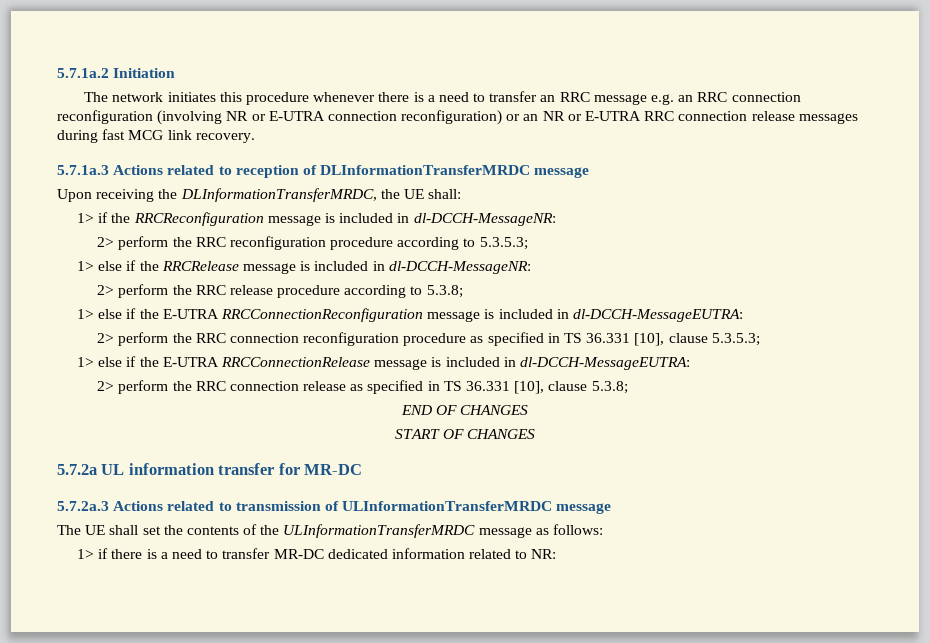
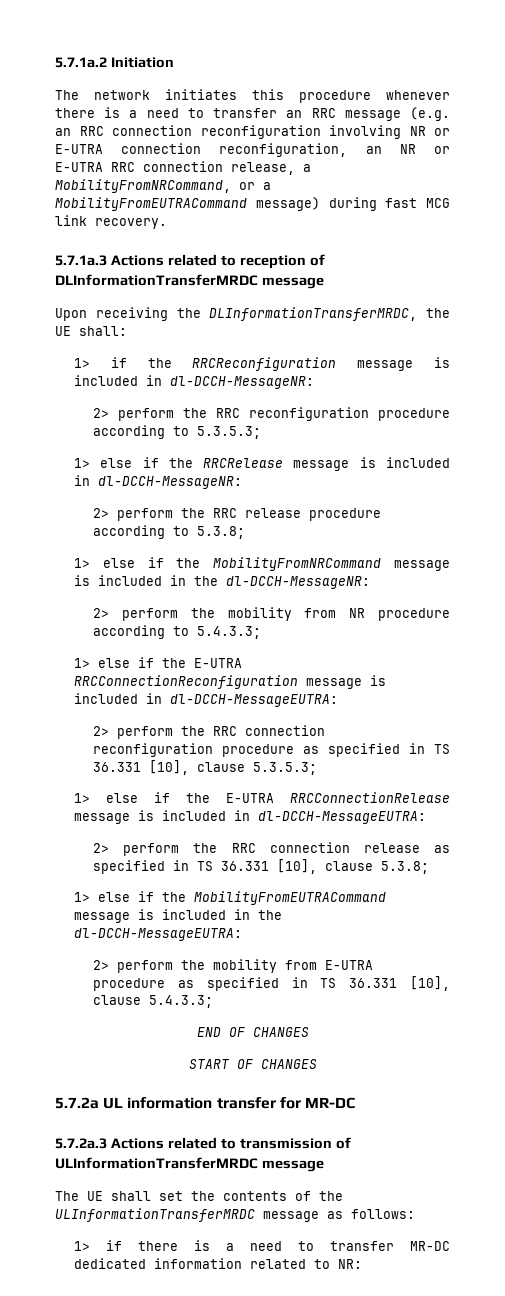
[651,94,675,105] e.g. -> [410,107,451,121] (e.g.
[157,110,223,125] (involving -> [329,125,401,139] involving
[401,110,521,125] reconfiguration) or -> [219,143,348,157] reconfiguration,
[751,111,858,124] release messages -> [231,162,311,175] [55,179,271,193] [55,197,320,211] release, a MobilityFromNRCommand, or a MobilityFromEUTRACommand message)
(463, 291) none -> [74,557,450,571] [74,575,371,589] [93,607,450,621] [93,625,262,639] // 1> else if the MobilityFromNRCommand message is included in the dl-DCCH-MessageNR: // 2> perform the mobility from NR procedure according to 5.4.3.3;
(628, 387) none -> [74,891,387,905] [74,909,283,923] [74,928,243,941] [93,959,374,973] [93,976,450,991] [93,995,214,1008] // 1> else if the MobilityFromEUTRACommand message is included in the dl-DCCH-MessageEUTRA: // 2> perform the mobility from E-UTRA procedure as specified in TS 36.331 [10], clause 5.4.3.3;

